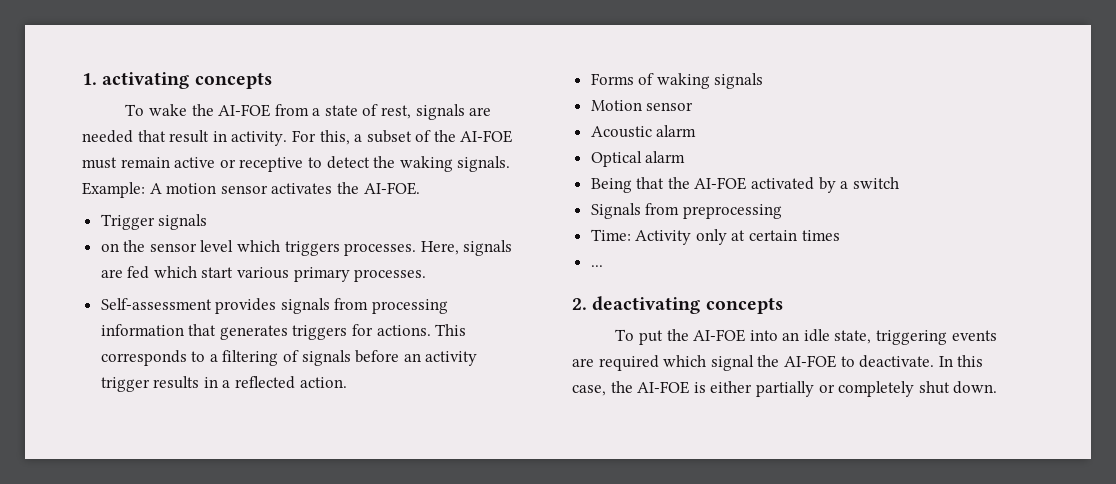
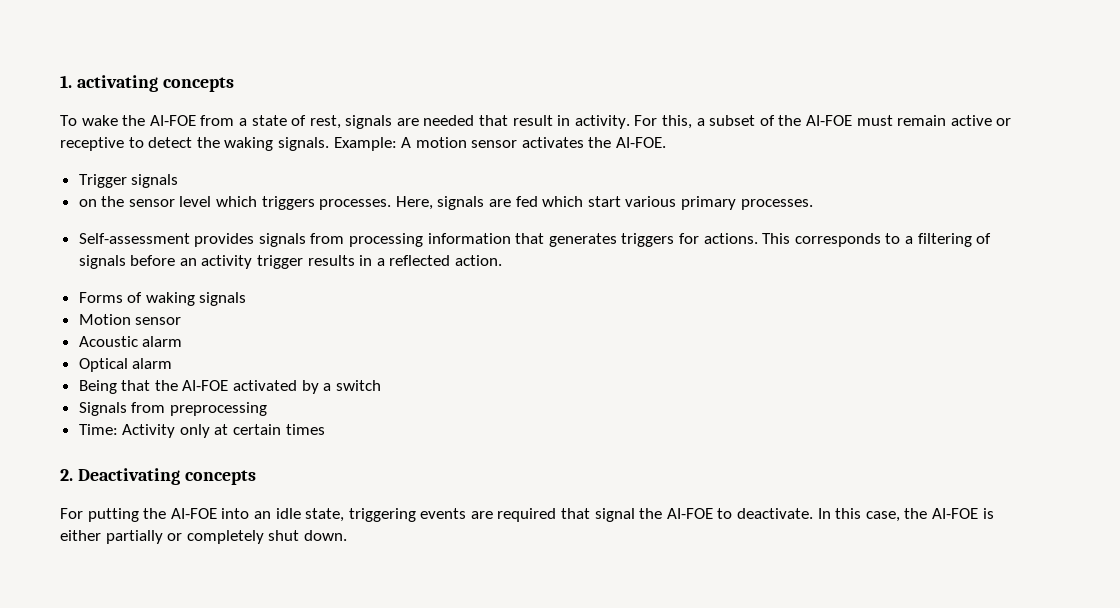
[590,265,603,267] // ... -> (325, 429) none
[592,296,783,314] [615,329,663,345] deactivating concepts // To put -> [77,468,256,485] [60,508,139,522] Deactivating concepts // For putting
[663,355,707,367] which -> [561,508,591,519] that

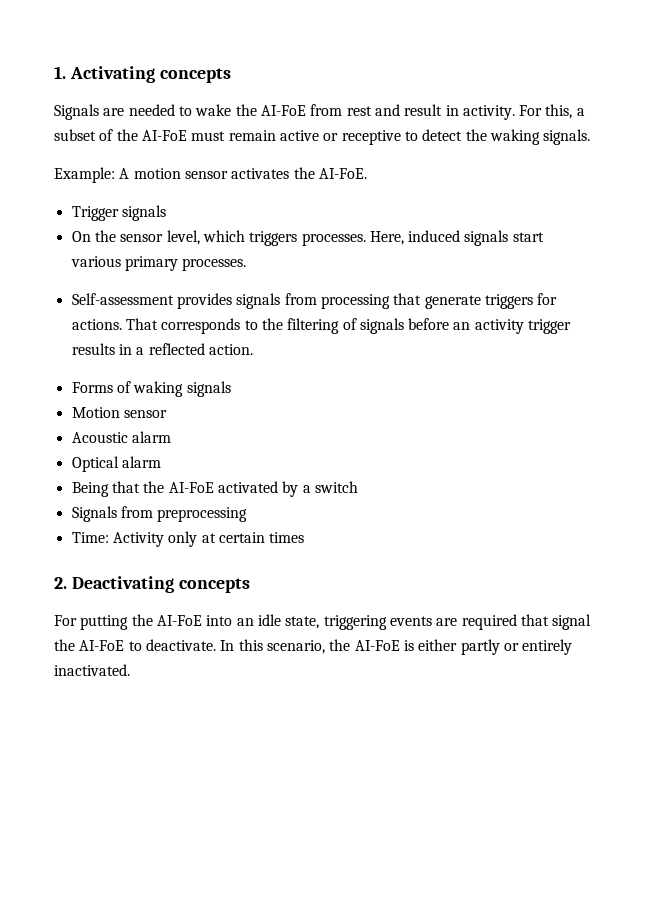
[76,75,234,92] [60,115,509,129] activating concepts // To wake the AI-FOE from a state of rest, signals are needed that -> [69,66,231,83] [54,104,400,120] Activating concepts // Signals are needed to wake the AI-FoE from rest and
[805,115,852,126] AI-FOE -> [141,130,187,141] AI-FoE
(329, 144) none -> (591, 137) //
[616,137,667,148] AI-FOE. -> [318,168,367,179] AI-FoE.
[78,199,97,207] on -> [71,231,91,242] On
[179,196,212,207] level -> [166,230,200,245] level,
[437,196,584,210] signals are fed which -> [408,230,509,246] induced signals
[427,233,617,247] information that generates -> [393,293,481,309] that generate
[762,233,791,244] This -> [125,318,158,330] That
[904,236,913,244] a -> [261,318,283,330] the
[182,380,229,391] AI-FOE -> [168,482,214,493] AI-FoE
[170,508,217,519] AI-FOE -> [156,615,202,626] AI-FoE
[666,508,713,519] AI-FOE -> [79,640,125,651] AI-FoE
[865,508,994,522] [60,530,347,544] case, the AI-FOE is either partially or completely shut down. -> [266,639,573,655] [54,664,130,676] scenario, the AI-FoE is either partly or entirely inactivated.

